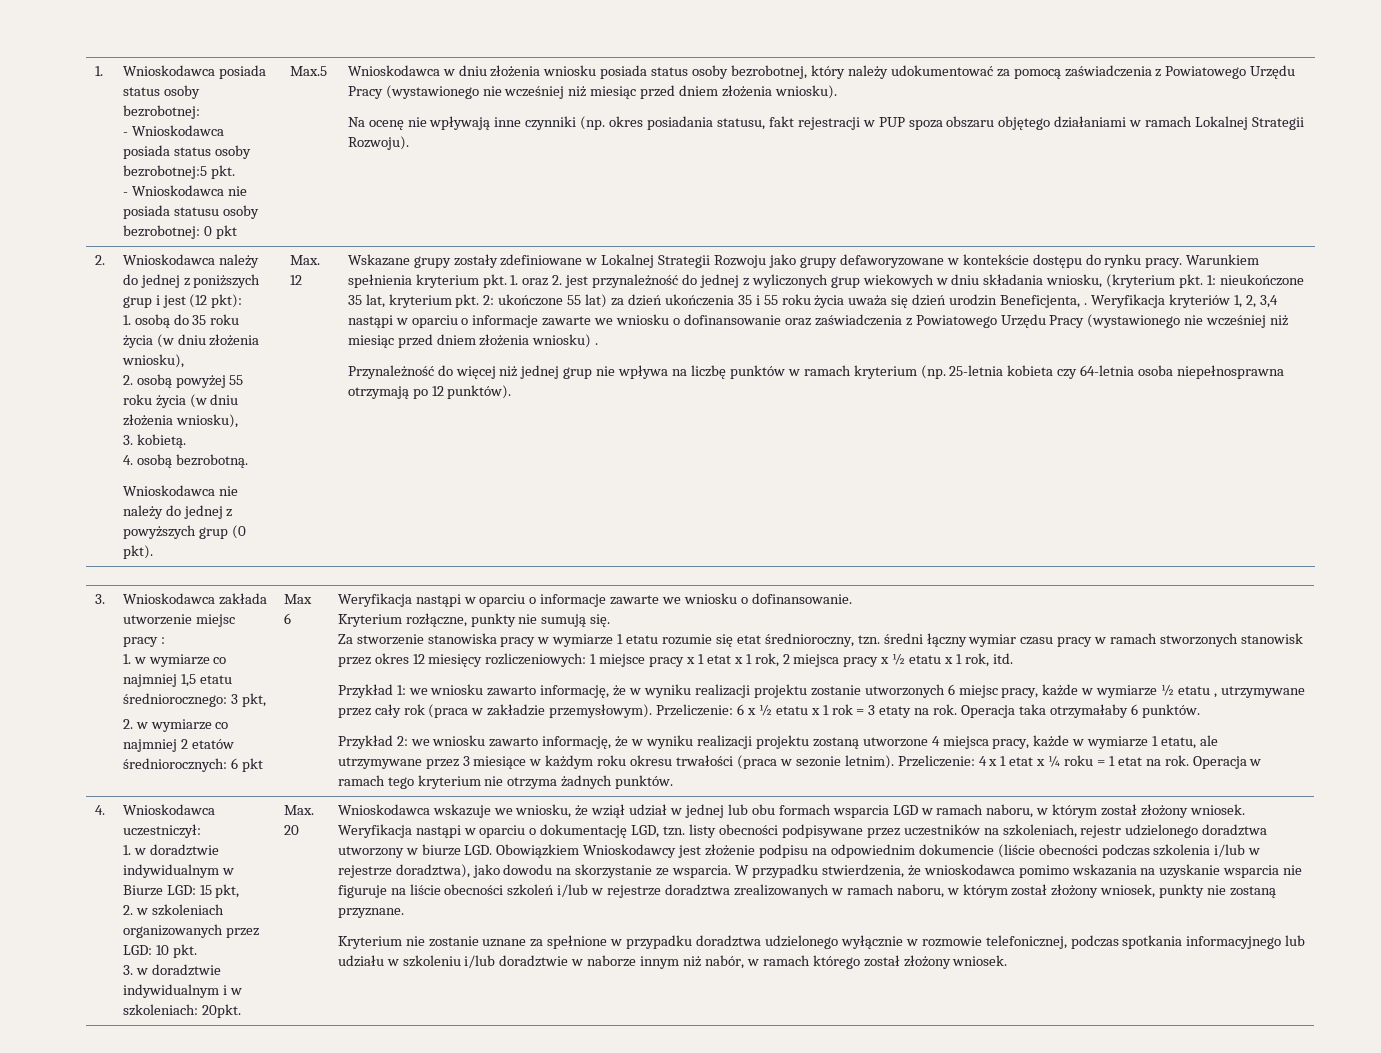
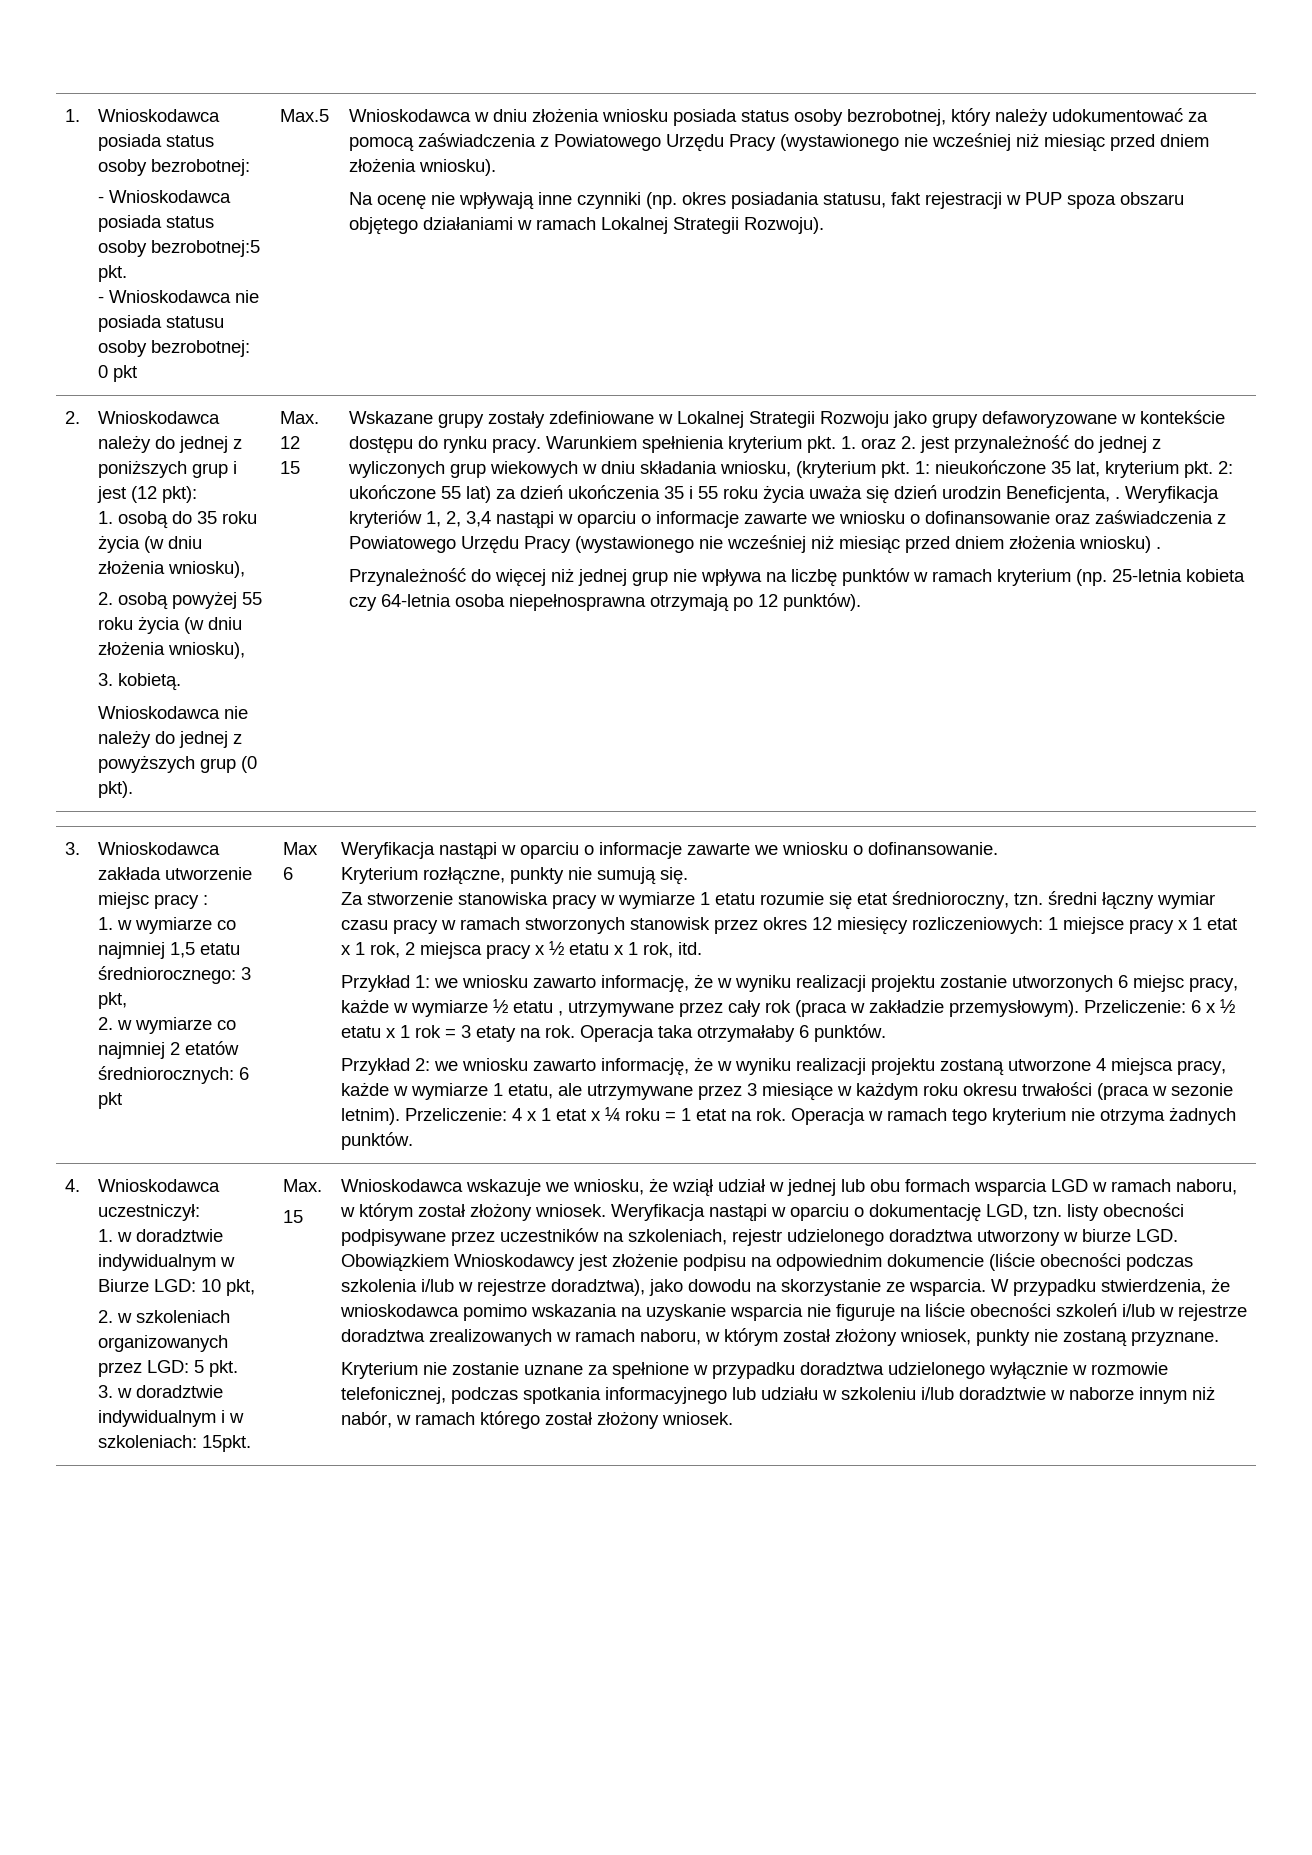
[122,454,248,468] // 4. osobą bezrobotną. -> (181, 682) none
(302, 280) none -> [279,461,300,474] // 15
[199,885,212,895] 15 -> [200,1279,221,1292] 10
[155,945,169,955] 10 -> [193,1360,204,1373] 5
[201,1004,241,1018] [283,805,314,815] [283,825,299,835] 20pkt. | Max. 20 -> [201,1435,251,1452] [282,1179,322,1192] [282,1210,303,1223] 15pkt. | Max. // 15

